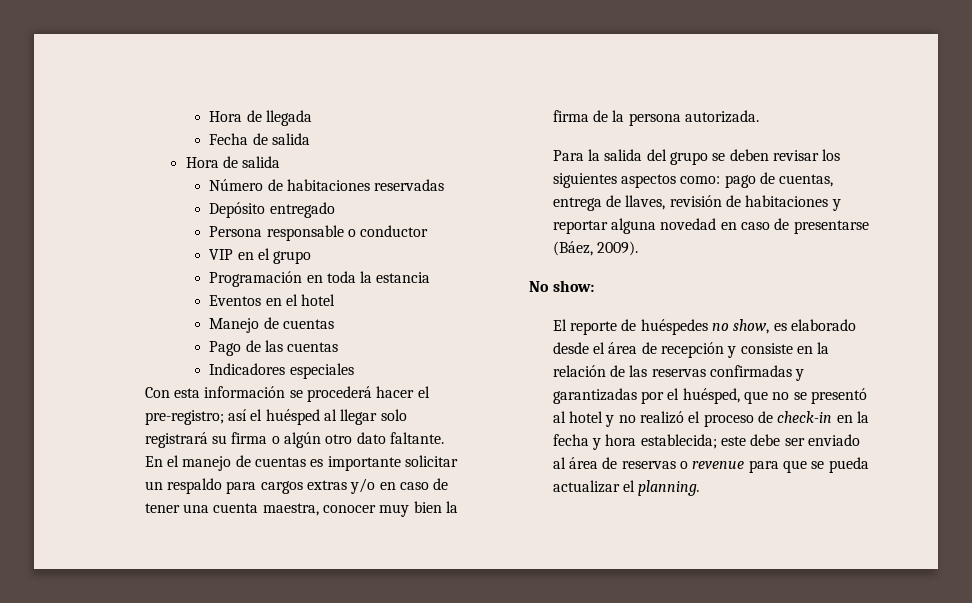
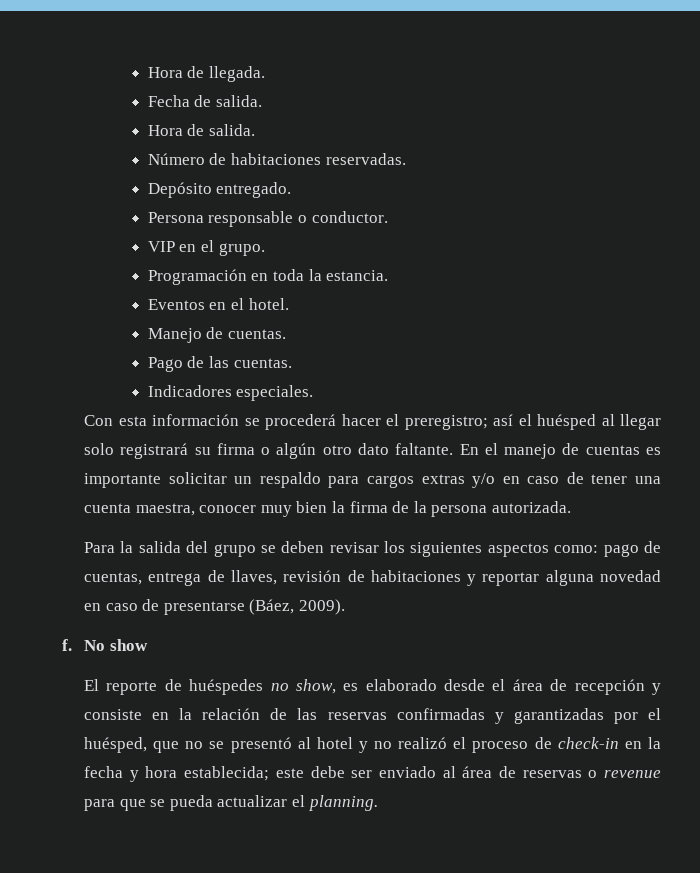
[209,110,312,126] Hora de llegada -> [147,66,265,82] Hora de llegada.
[271,133,310,145] [185,156,281,168] salida // Hora de salida -> [215,95,262,107] [147,124,255,136] salida. // Hora de salida.
[374,179,445,191] reservadas -> [325,153,406,165] reservadas.
[269,202,335,218] entregado -> [216,182,292,198] entregado.
[360,225,429,237] conductor -> [311,211,388,223] conductor.
[273,251,312,264] grupo -> [218,243,265,256] grupo.
[376,272,431,283] estancia -> [326,270,389,281] estancia.
[301,294,336,306] hotel -> [248,298,289,310] hotel.
[282,319,334,329] cuentas -> [227,329,286,339] cuentas.
[287,342,339,352] cuentas -> [233,358,292,368] cuentas.
[289,363,354,379] especiales -> [236,385,314,401] especiales.
[144,410,224,425] pre-registro; -> [404,415,488,430] preregistro;
[529,280,594,292] No show: -> [61,639,148,651] f. No show

